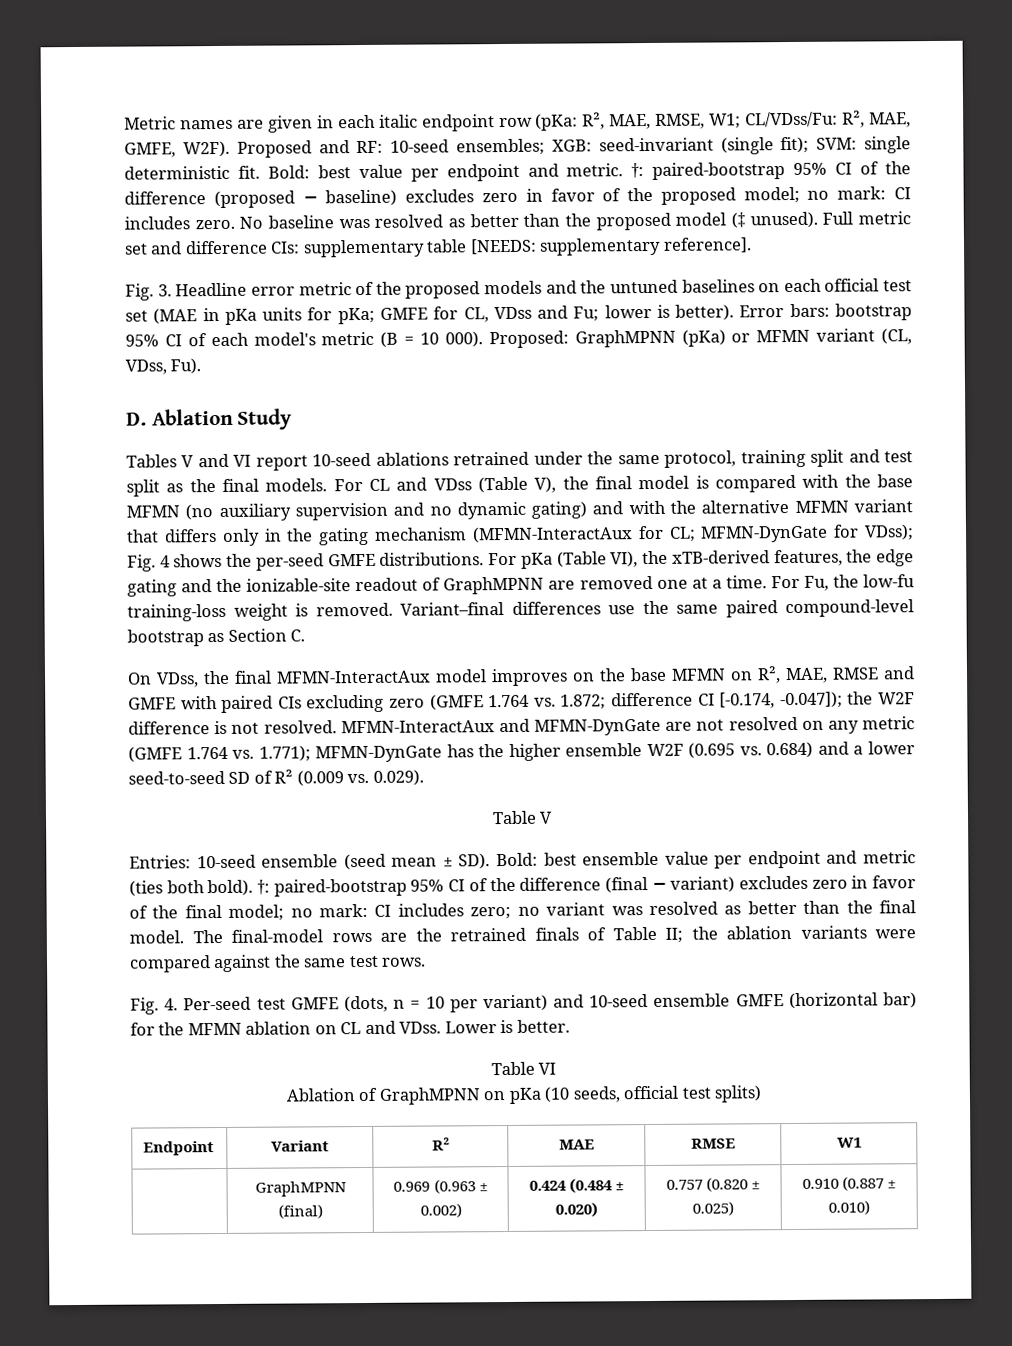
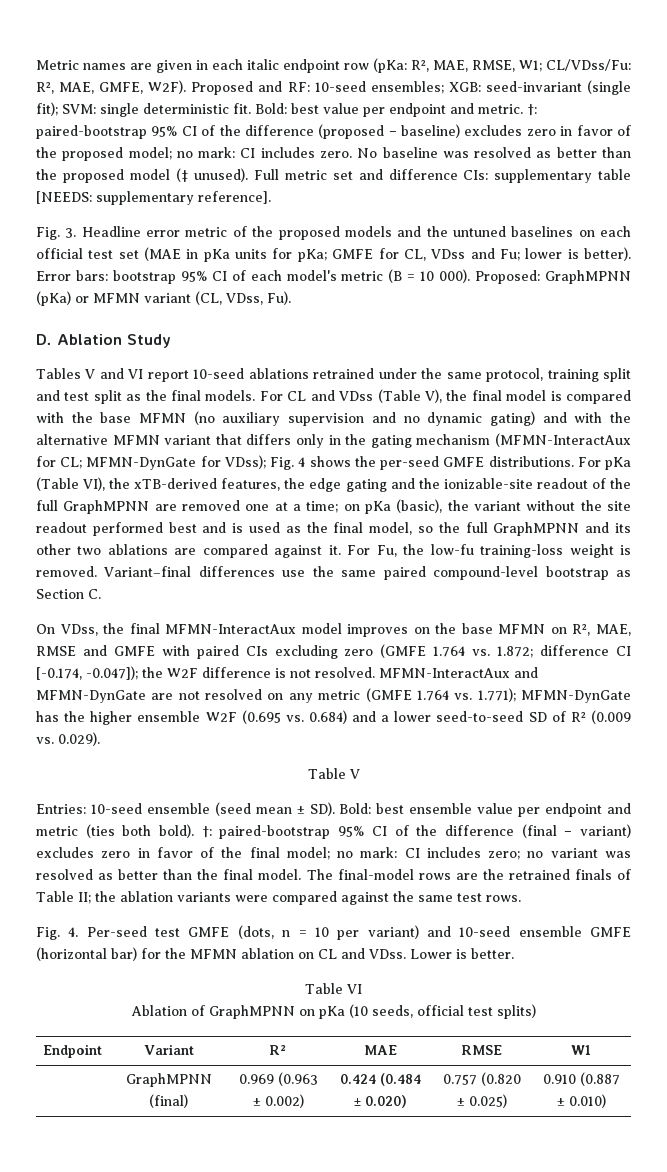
(442, 584) none -> [610,478,632,489] [36,500,58,511] the full
[725,575,767,589] time. -> [306,499,631,514] [36,522,631,536] [36,544,341,558] time; on pKa (basic), the variant without the site readout performed best and is used as the final model, so the full GraphMPNN and its other two ablations are compared against it.

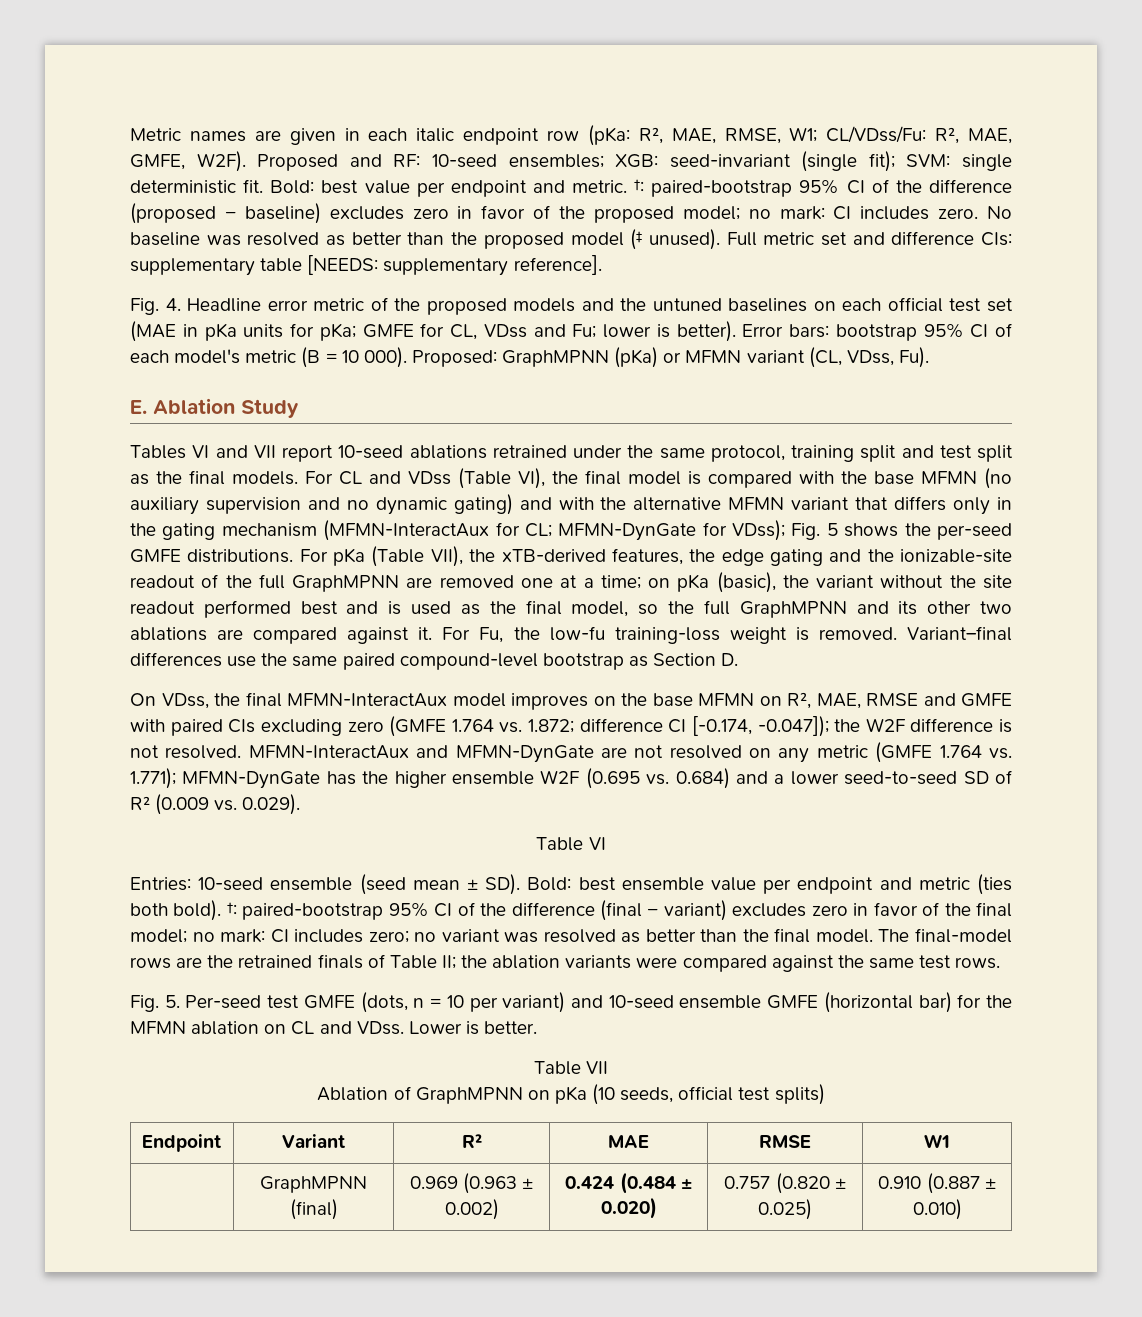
[65,228,77,238] 3. -> [165,298,181,311] 4.
[36,334,52,345] D. -> [130,400,147,414] E.
[85,368,144,379] V and VI -> [192,445,276,458] VI and VII
[424,389,442,403] V), -> [518,468,545,489] VI),
[298,457,306,467] 4 -> [826,523,838,536] 5
[83,477,106,491] VI), -> [430,546,463,567] VII),
[88,589,101,599] C. -> [721,653,739,666] D.
[349,769,360,779] V -> [588,837,606,850] VI
[68,927,79,937] 4. -> [164,995,180,1008] 5.
[347,984,362,994] VI -> [586,1061,609,1074] VII

